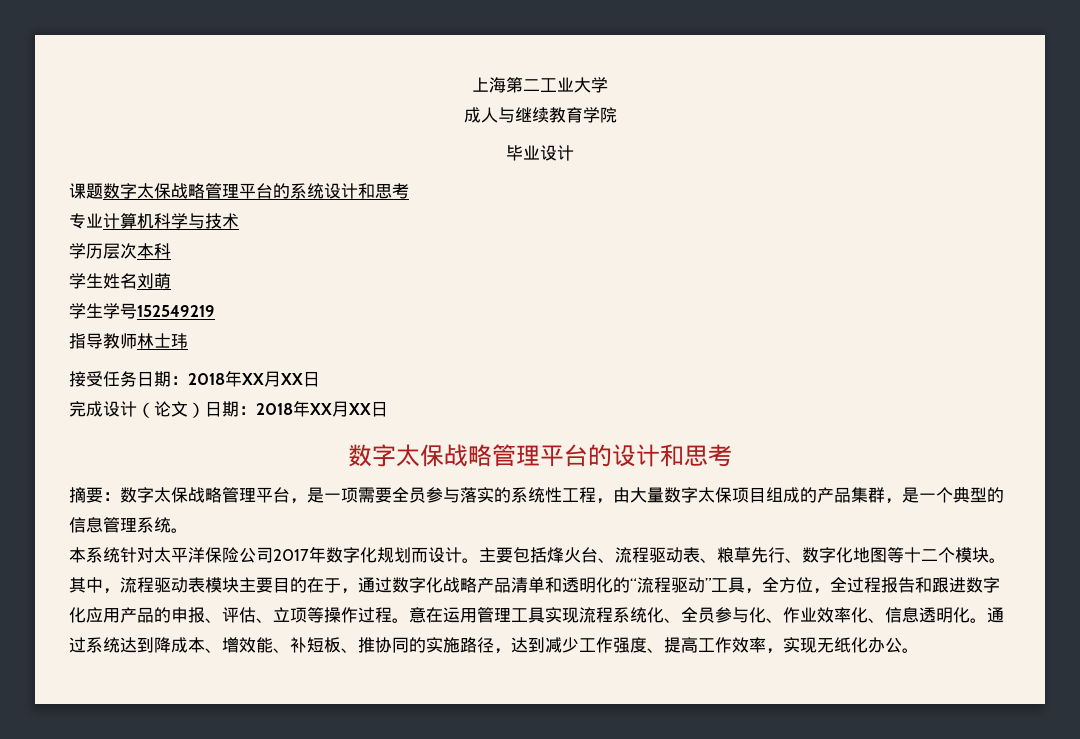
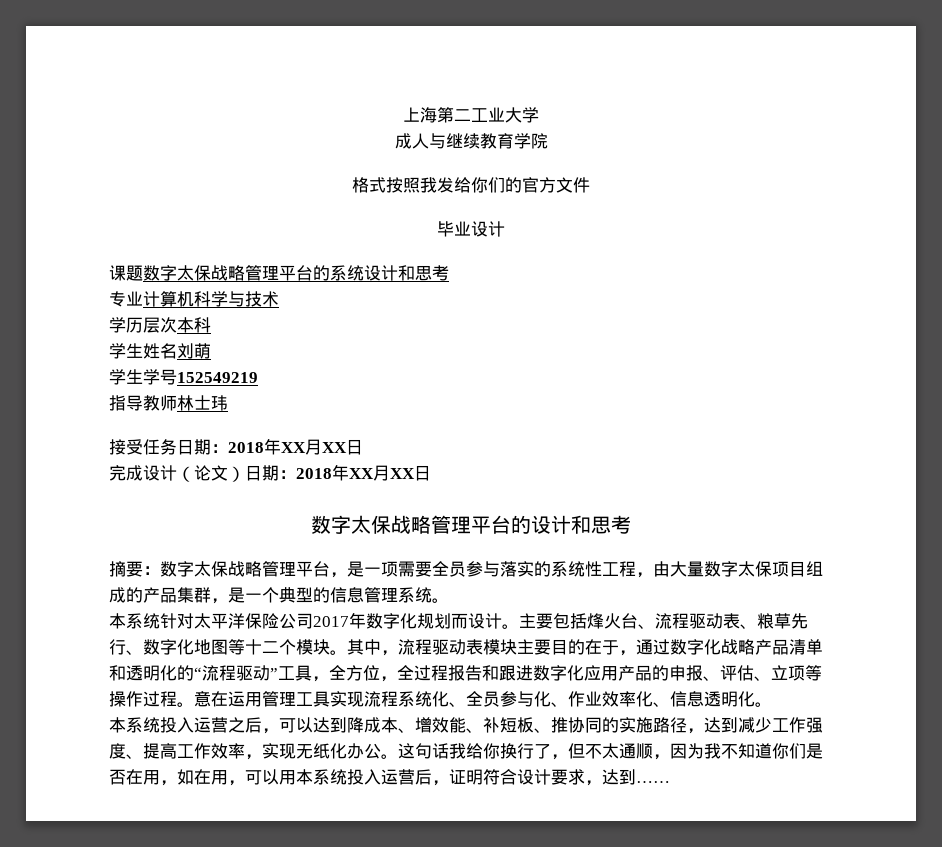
(617, 115) none -> [352,177,590,193] // 格式按照我发给你们的官方文件
[987,607,1004,623] [69,637,120,653] 通过系统 -> [109,717,313,734] // 本系统投入运营之后，可以
(919, 650) none -> [398,743,823,760] [109,769,670,786] 这句话我给你换行了，但不太通顺，因为我不知道你们是否在用，如在用，可以用本系统投入运营后，证明符合设计要求，达到……

